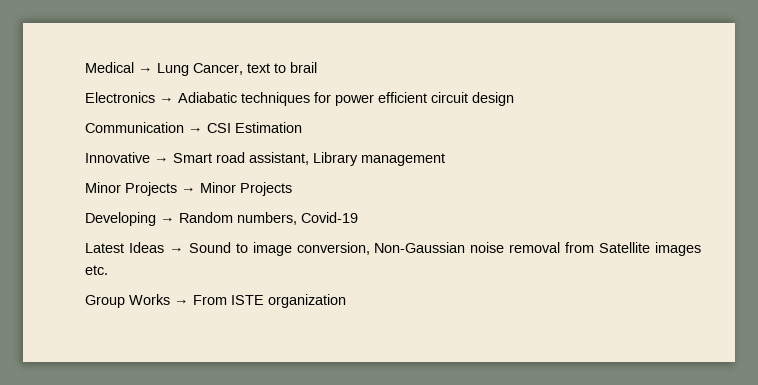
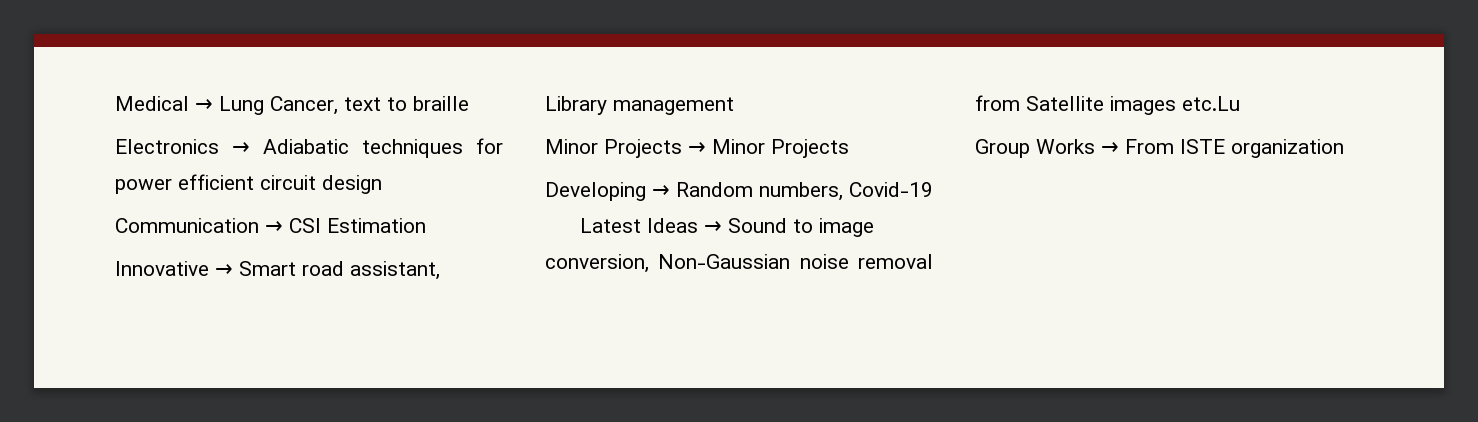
[290,62,317,73] brail -> [413,96,469,111] braille
[85,265,108,275] etc. -> [1182,96,1240,111] etc.Lu

